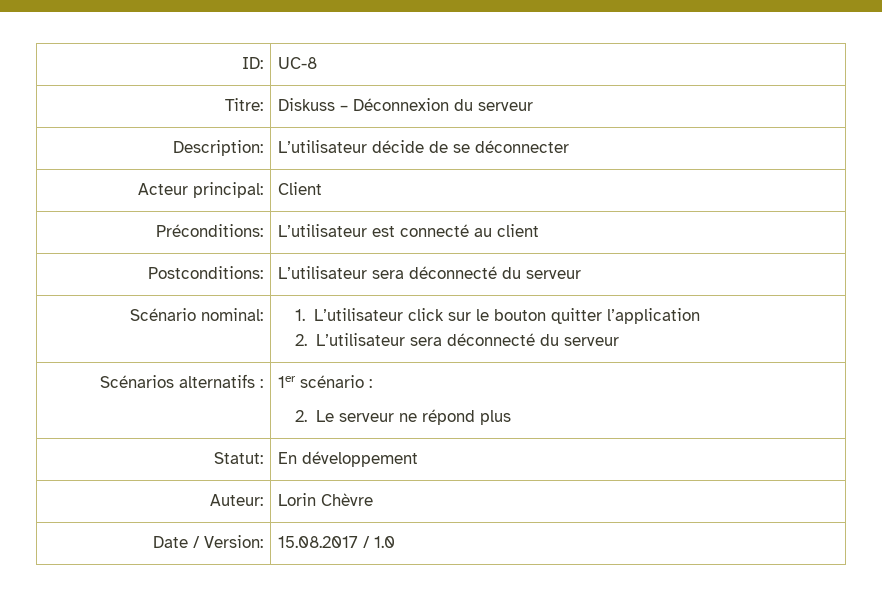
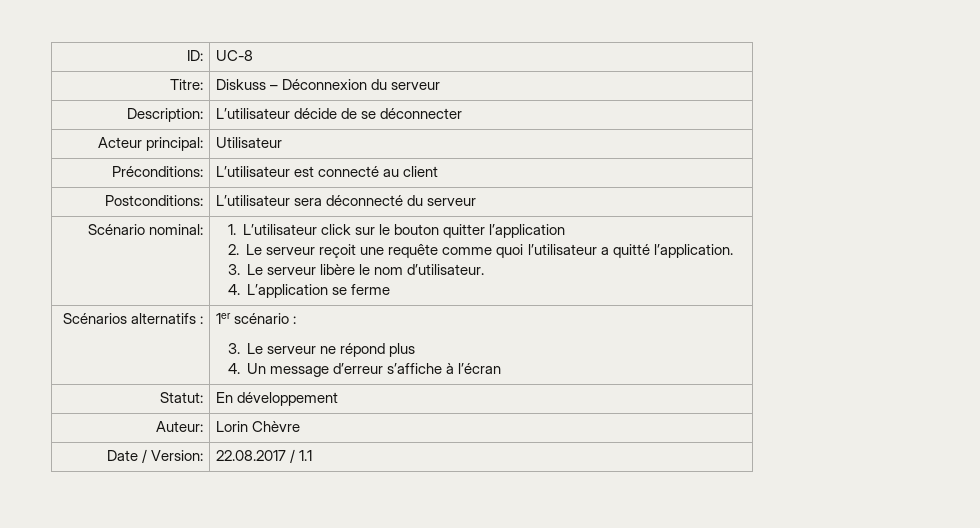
[277,182,322,195] Client -> [216,137,283,148] Utilisateur
[315,333,619,346] L’utilisateur sera déconnecté du serveur -> [246,244,733,258] [227,264,485,275] [227,284,391,298] Le serveur reçoit une requête comme quoi l’utilisateur a quitté l’application. // 3. Le serveur libère le nom d’utilisateur. // 4. L’application se ferme
[295,410,308,422] 2. -> [227,343,240,354] 3.
(511, 417) none -> [227,363,502,377] // 4. Un message d’erreur s’affiche à l’écran
[277,536,395,548] 15.08.2017 / 1.0 -> [216,449,313,463] 22.08.2017 / 1.1

